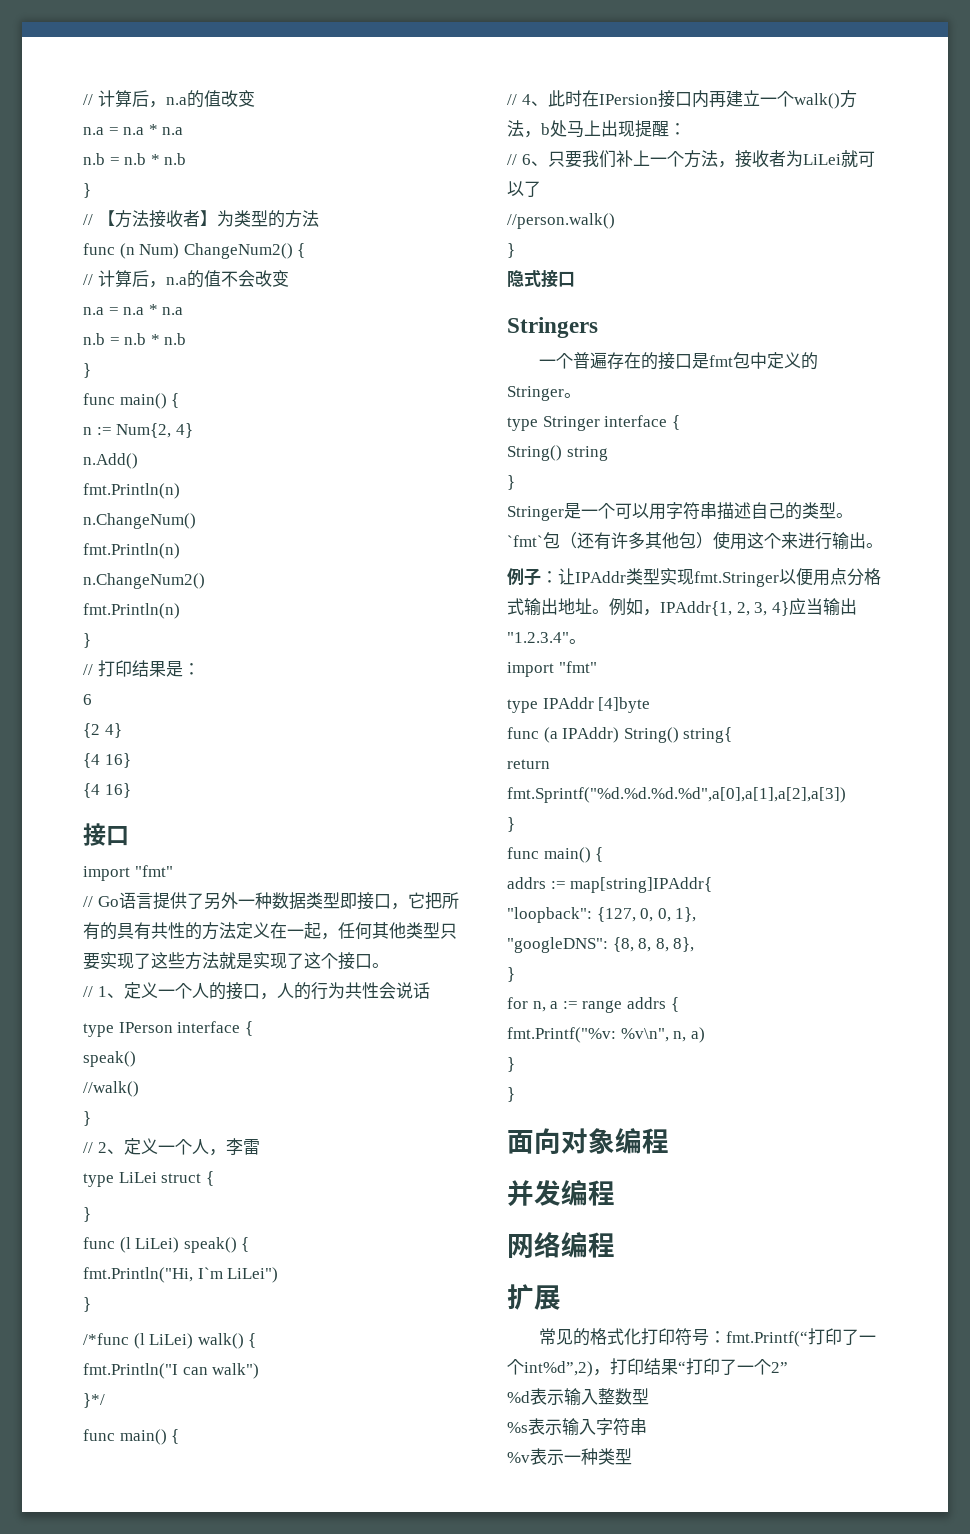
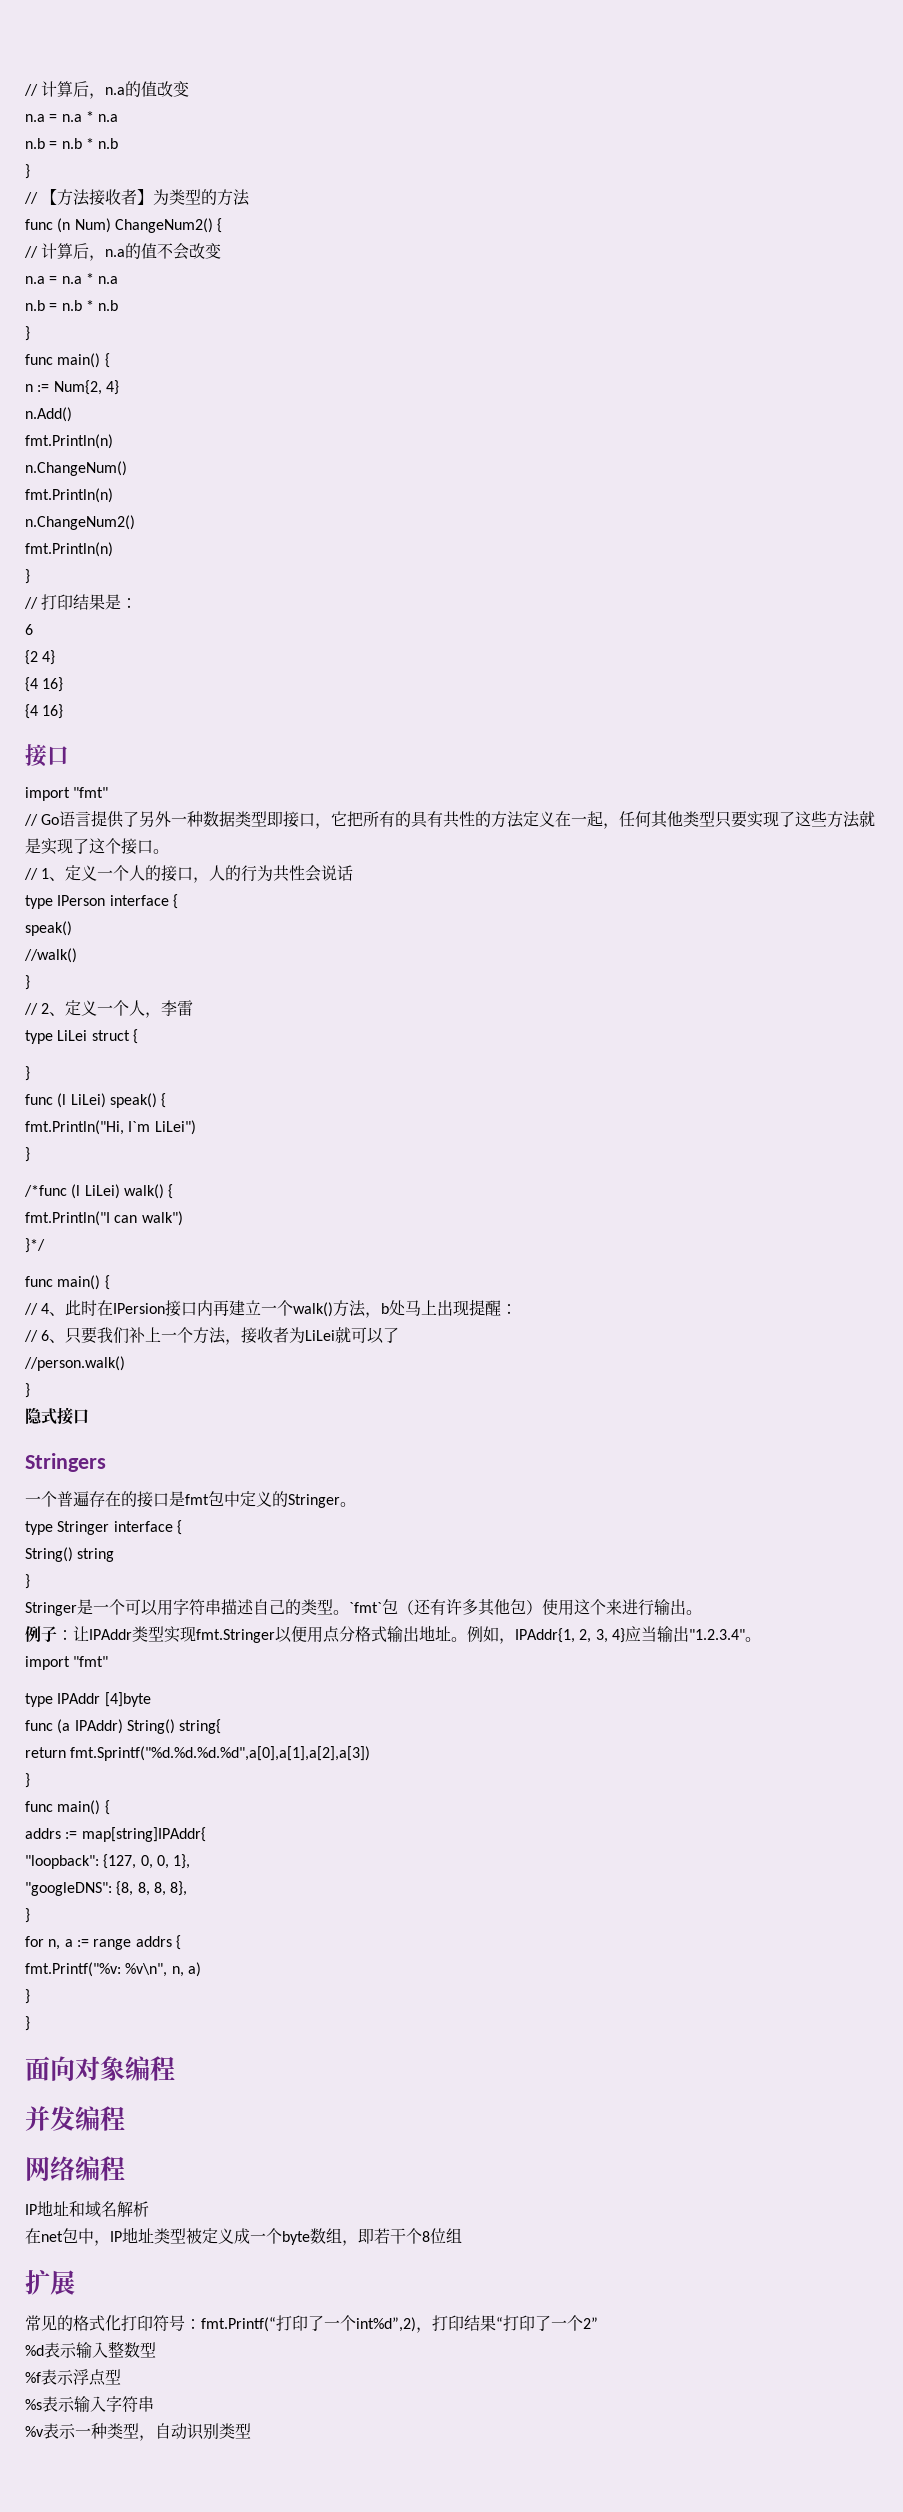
(615, 1245) none -> [25,2200,149,2217] [25,2227,462,2246] // IP地址和域名解析 // 在net包中，IP地址类型被定义成一个byte数组，即若干个8位组
(649, 1396) none -> [25,2369,121,2386] // %f表示浮点型
(632, 1456) none -> [139,2423,251,2441] ，自动识别类型

